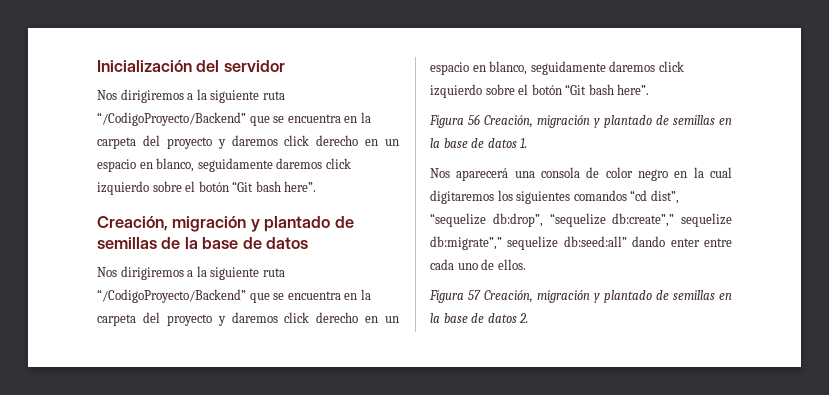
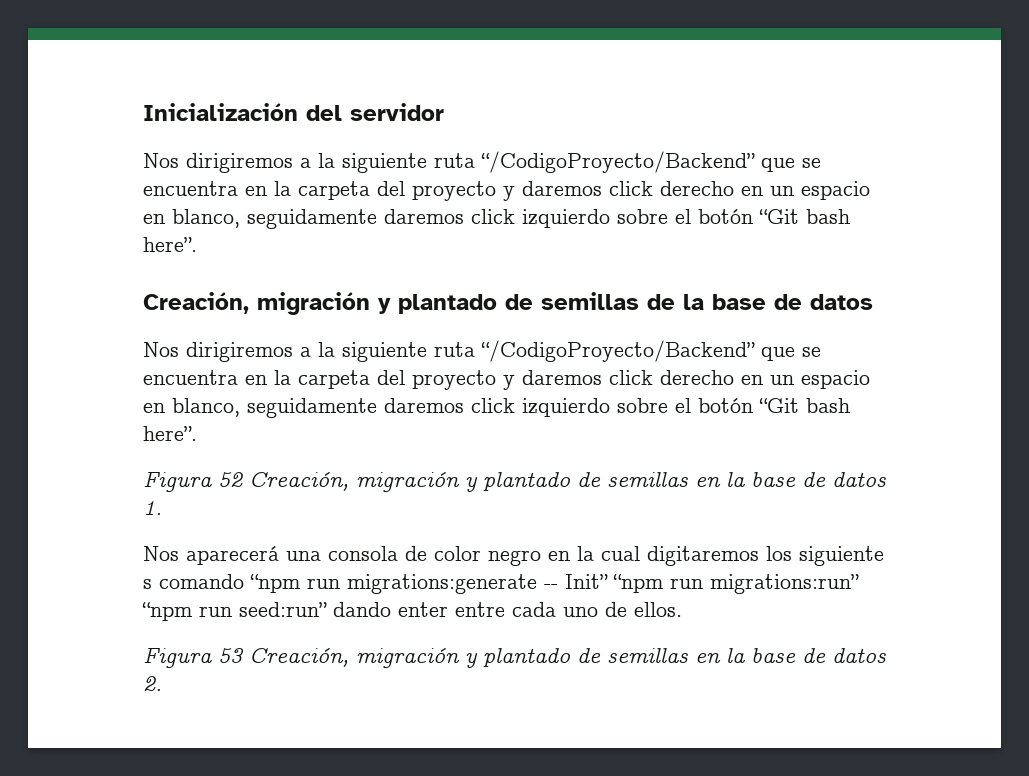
[468,114,480,125] 56 -> [218,472,243,487] 52
[516,190,679,204] [430,213,732,227] [430,236,627,250] siguientes comandos “cd dist”, “sequelize db:drop”, “sequelize db:create”,” sequelize db:migrate”,” sequelize db:seed:all” -> [799,546,884,566] [143,574,859,594] [142,602,327,621] siguiente s comando “npm run migrations:generate -- Init” “npm run migrations:run” “npm run seed:run”
[468,290,481,300] 57 -> [218,648,244,663] 53

